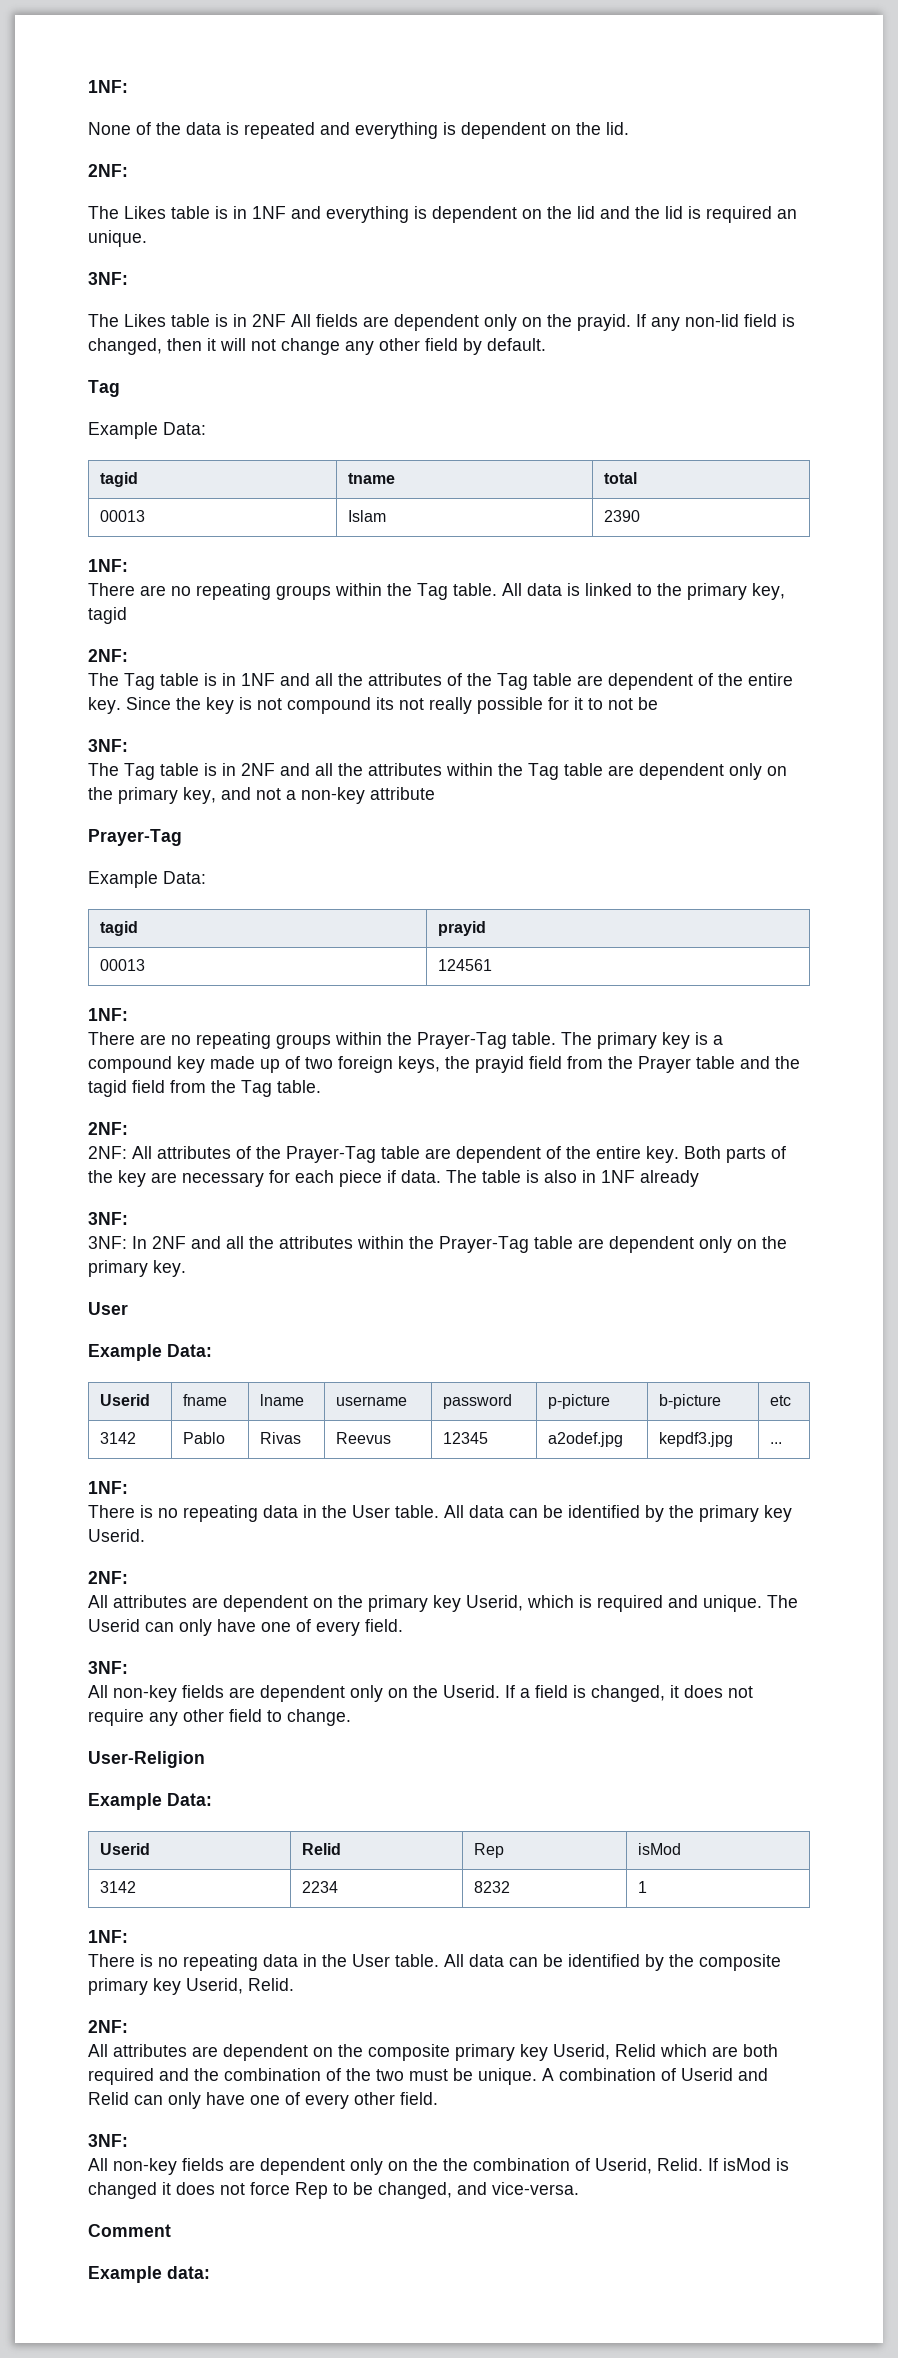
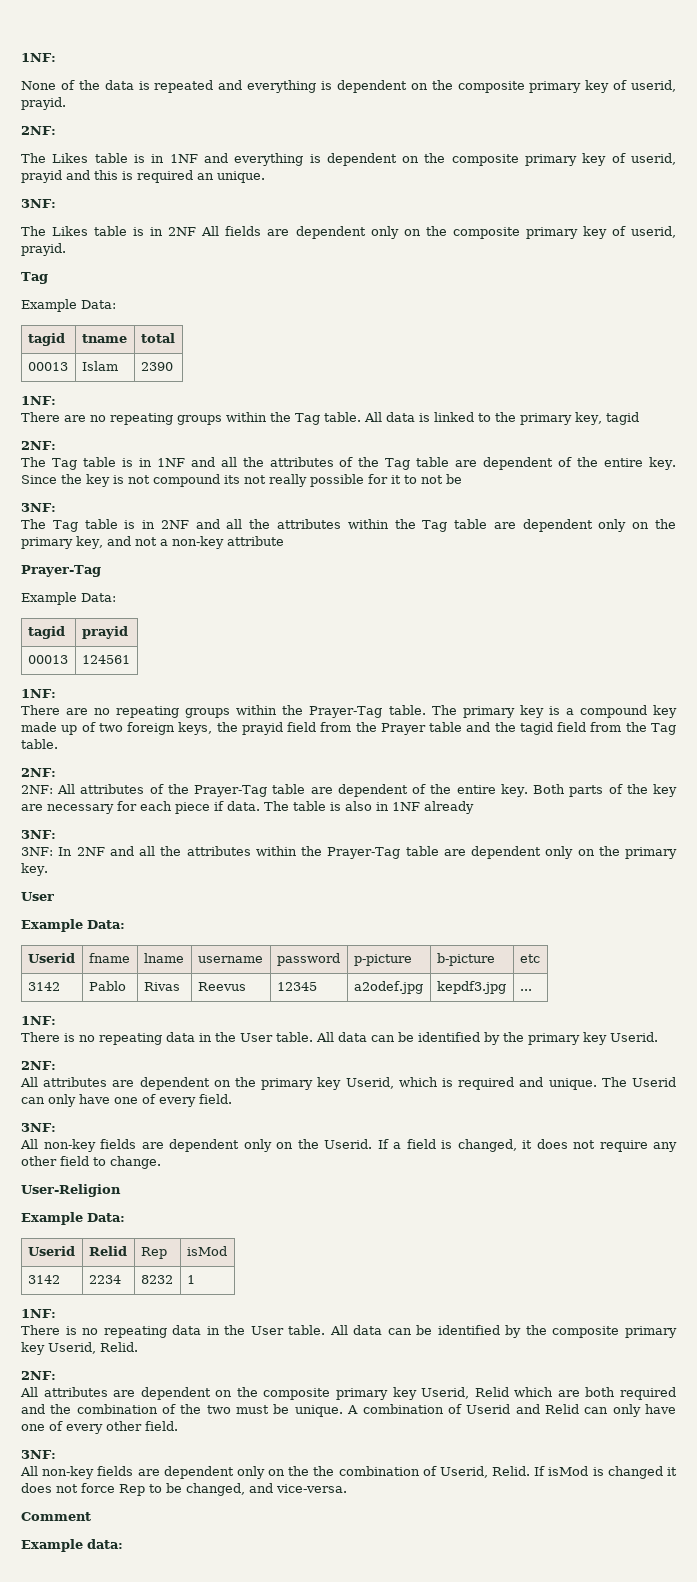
[606,122,629,135] lid. -> [457,80,676,93] [21,97,66,110] composite primary key of userid, prayid.
[577,206,683,219] lid and the lid -> [451,153,676,166] [21,170,118,183] composite primary key of userid, prayid and this
[577,314,795,331] [88,338,546,355] prayid. If any non-lid field is changed, then it will not change any other field by default. -> [452,226,676,239] [21,243,66,256] composite primary key of userid, prayid.

